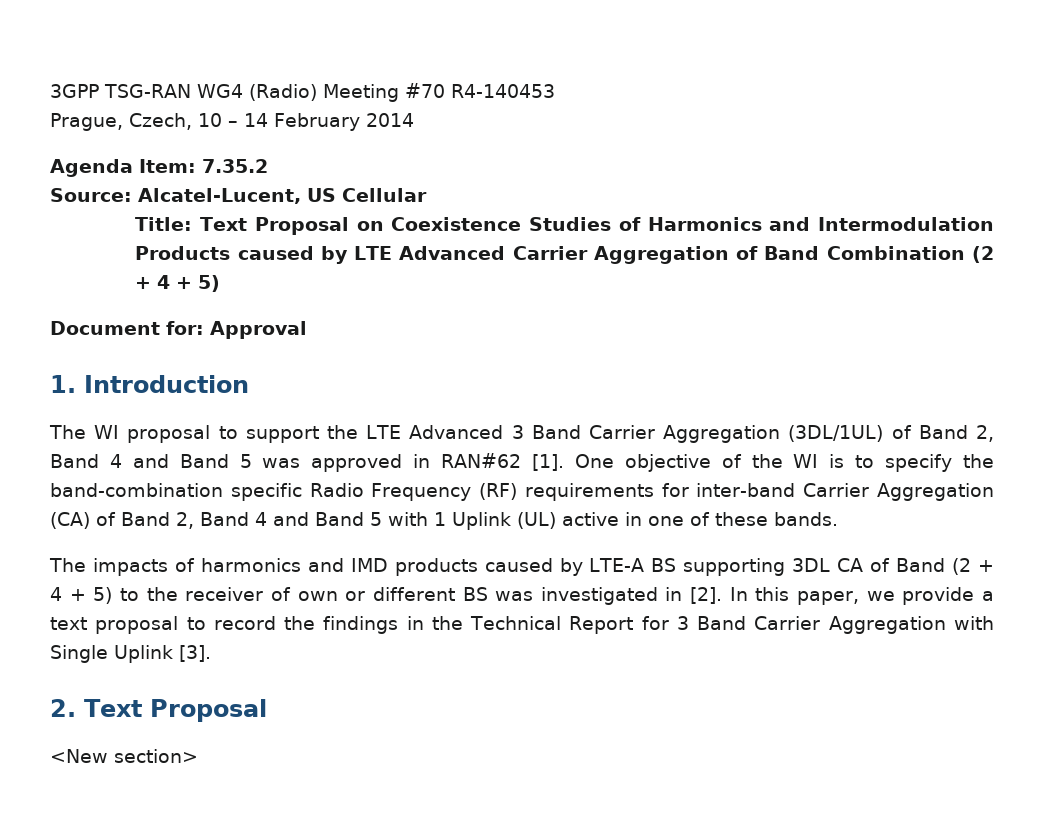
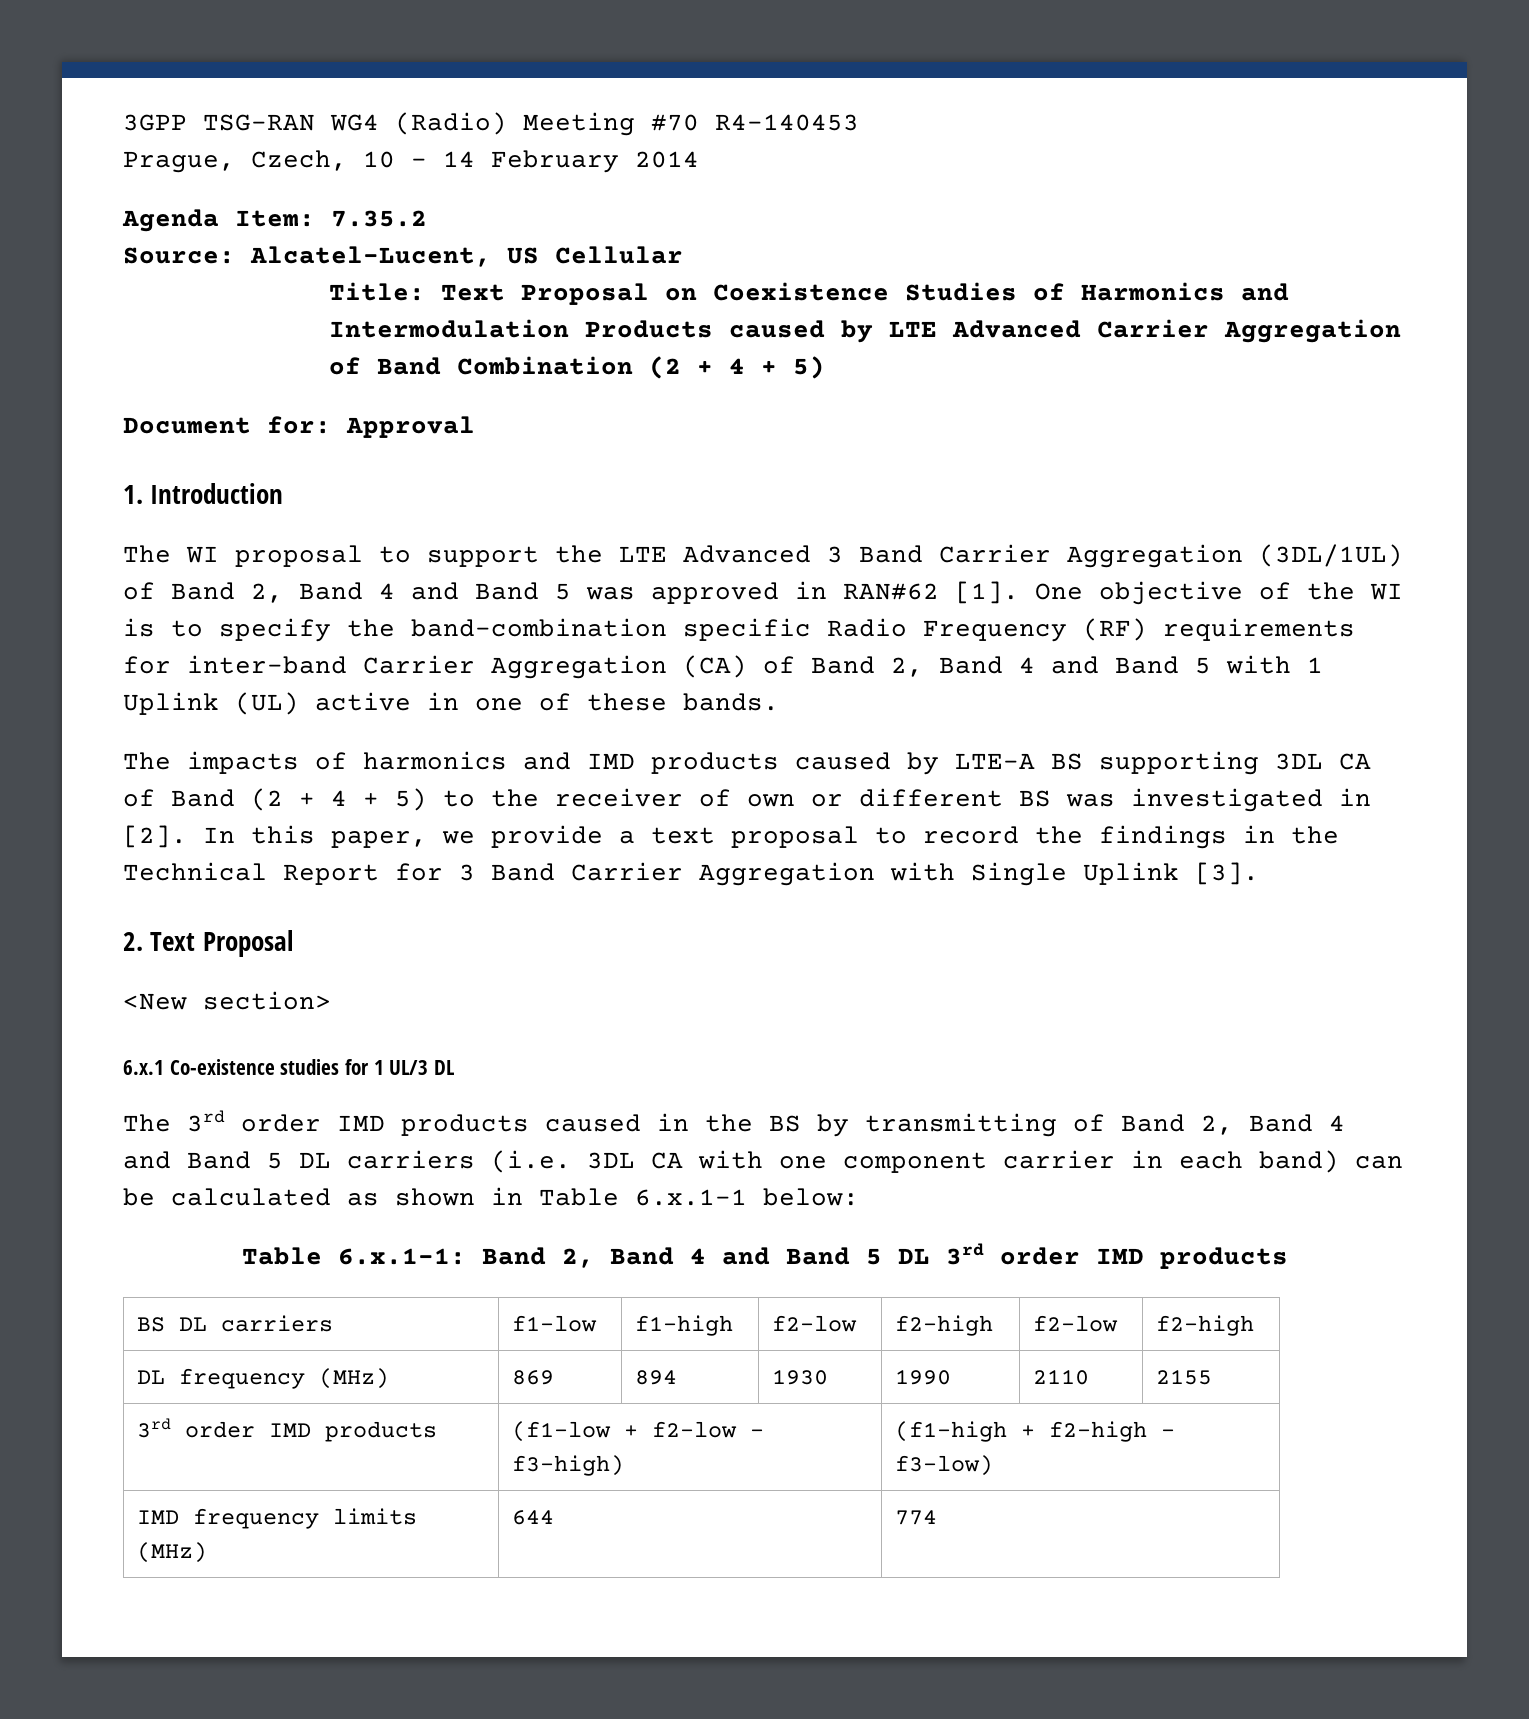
(198, 756) none -> [123,1059,455,1075] [123,1110,1345,1137] [123,1150,1403,1173] [123,1187,859,1206] [241,1243,1288,1269] [136,1315,333,1332] [511,1315,597,1332] [634,1315,733,1336] [771,1315,857,1332] [894,1315,993,1336] [1032,1315,1118,1332] [1155,1315,1254,1336] [136,1368,389,1389] [511,1370,554,1385] [634,1370,677,1385] [771,1369,828,1385] [894,1369,951,1385] [1032,1369,1089,1385] [1155,1369,1212,1385] [136,1418,437,1442] [511,1421,764,1442] [511,1455,624,1476] [894,1421,1175,1442] [894,1455,993,1476] [136,1508,417,1529] [136,1542,207,1563] [511,1510,554,1525] [894,1510,937,1525] // 6.x.1 Co-existence studies for 1 UL/3 DL // The 3rd order IMD products caused in the BS by transmitting of Band 2, Band 4 and Band 5 DL carriers (i.e. 3DL CA with one component carrier in each band) can be calculated as shown in Table 6.x.1-1 below: // Table 6.x.1-1: Band 2, Band 4 and Band 5 DL 3rd order IMD products // BS DL carriers | f1-low | f1-high | f2-low | f2-high | f2-low | f2-high // DL frequency (MHz) | 869 | 894 | 1930 | 1990 | 2110 | 2155 // 3rd order IMD products | (f1-low + f2-low – f3-high) | (f1-high + f2-high – f3-low) // IMD frequency limits (MHz) | 644 | 774

